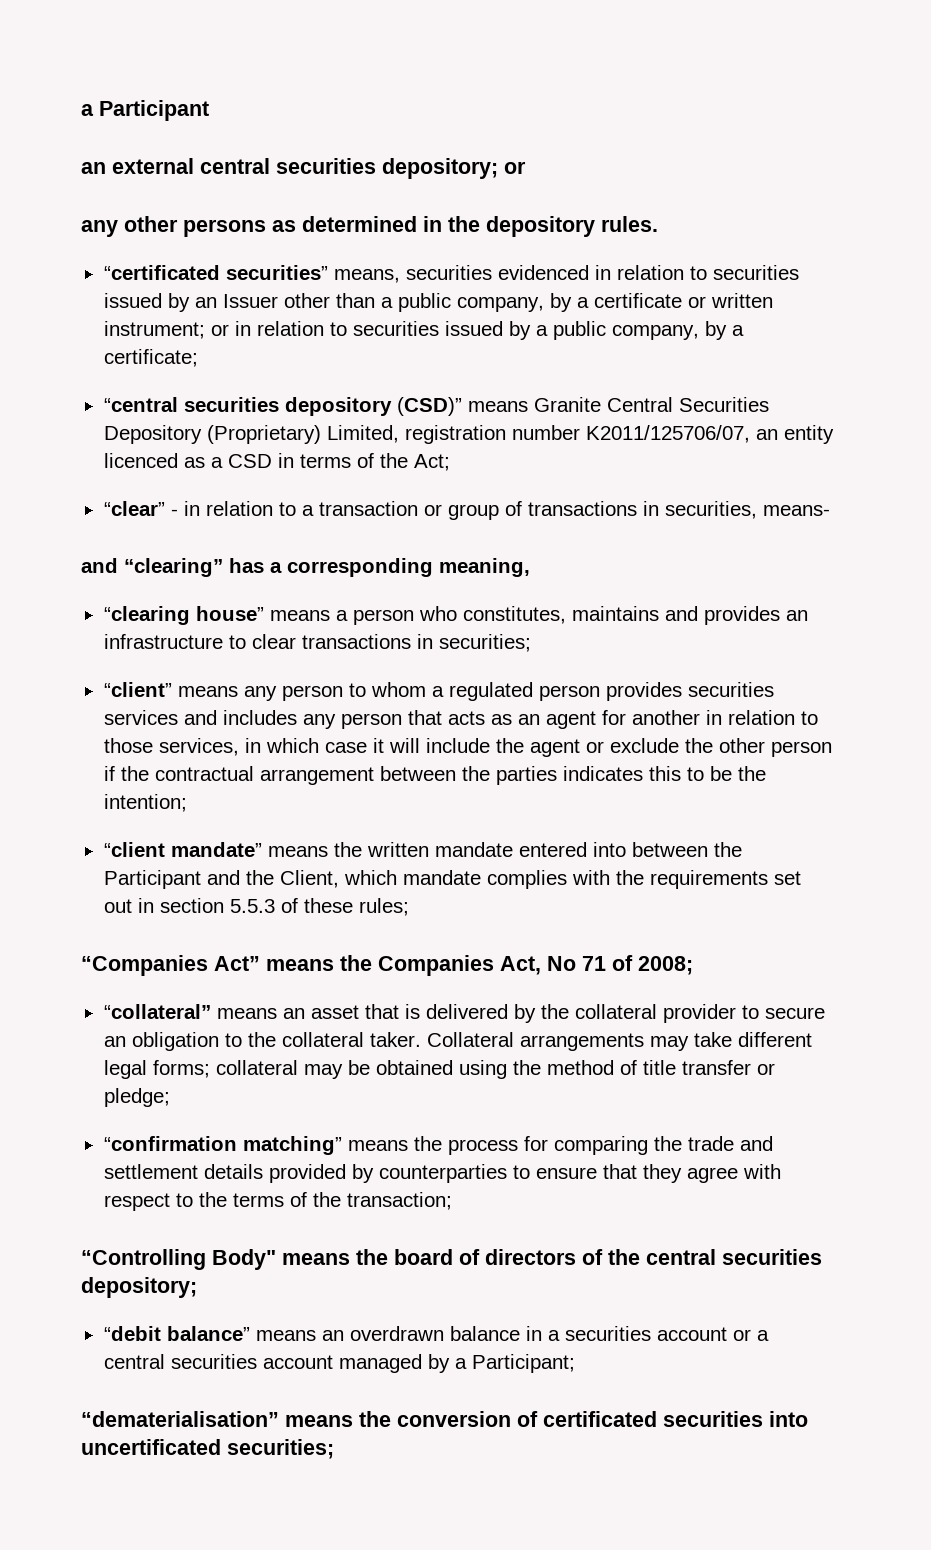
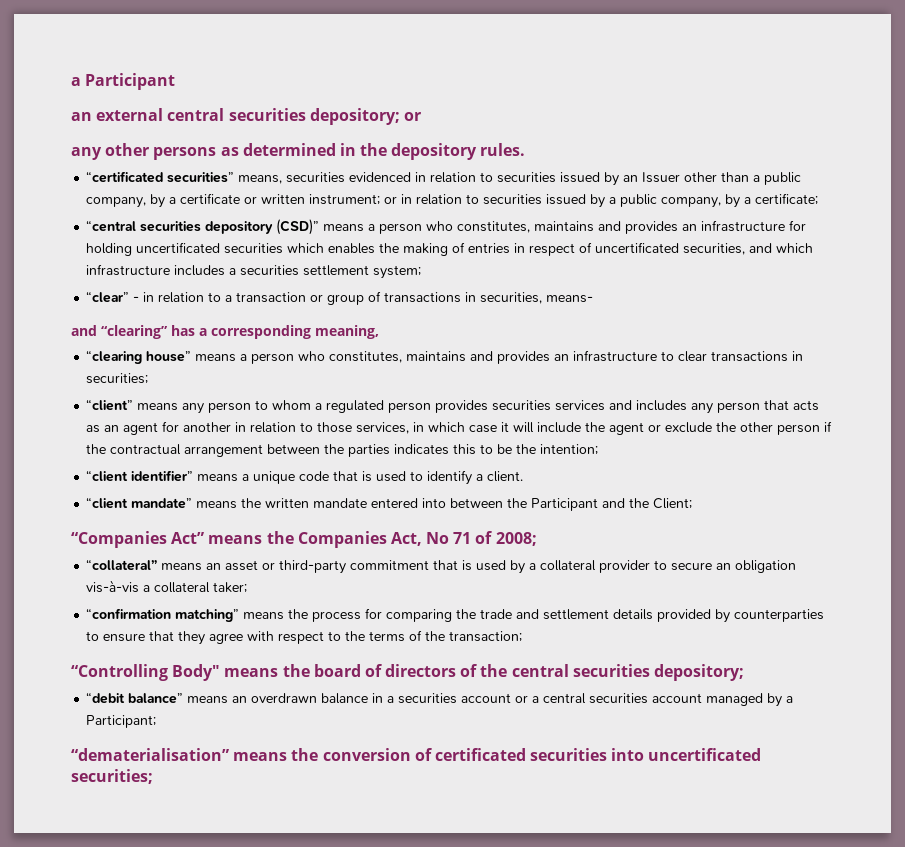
[533,397,769,412] [103,425,834,444] [103,453,450,471] Granite Central Securities Depository (Proprietary) Limited, registration number K2011/125706/07, an entity licenced as a CSD in terms of the Act; -> [368,220,807,234] [86,242,814,256] [86,264,422,279] a person who constitutes, maintains and provides an infrastructure for holding uncertificated securities which enables the making of entries in respect of uncertificated securities, and which infrastructure includes a securities settlement system;
(187, 803) none -> [86,470,524,485] // “client identifier” means a unique code that is used to identify a client.
[279,870,801,889] [103,898,409,916] Client, which mandate complies with the requirements set out in section 5.5.3 of these rules; -> [653,498,693,509] Client;
[364,1004,569,1023] that is delivered by the -> [262,560,537,574] or third-party commitment that is used by a
[224,1032,812,1051] [103,1060,775,1079] [103,1088,170,1107] to the collateral taker. Collateral arrangements may take different legal forms; collateral may be obtained using the method of title transfer or pledge; -> [86,580,248,593] vis-à-vis a collateral taker;

